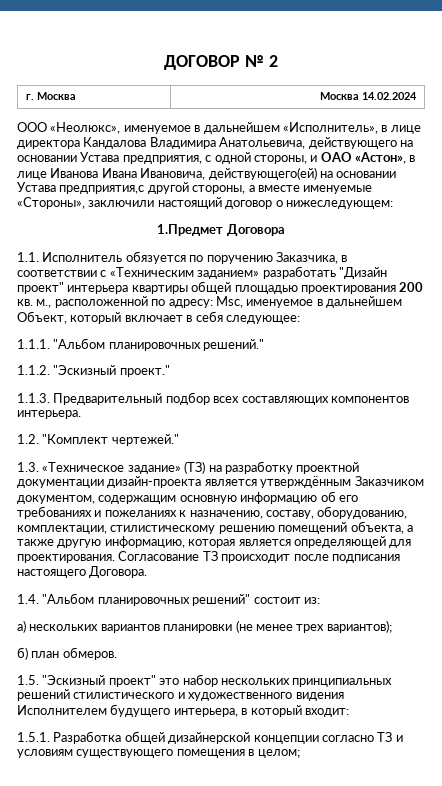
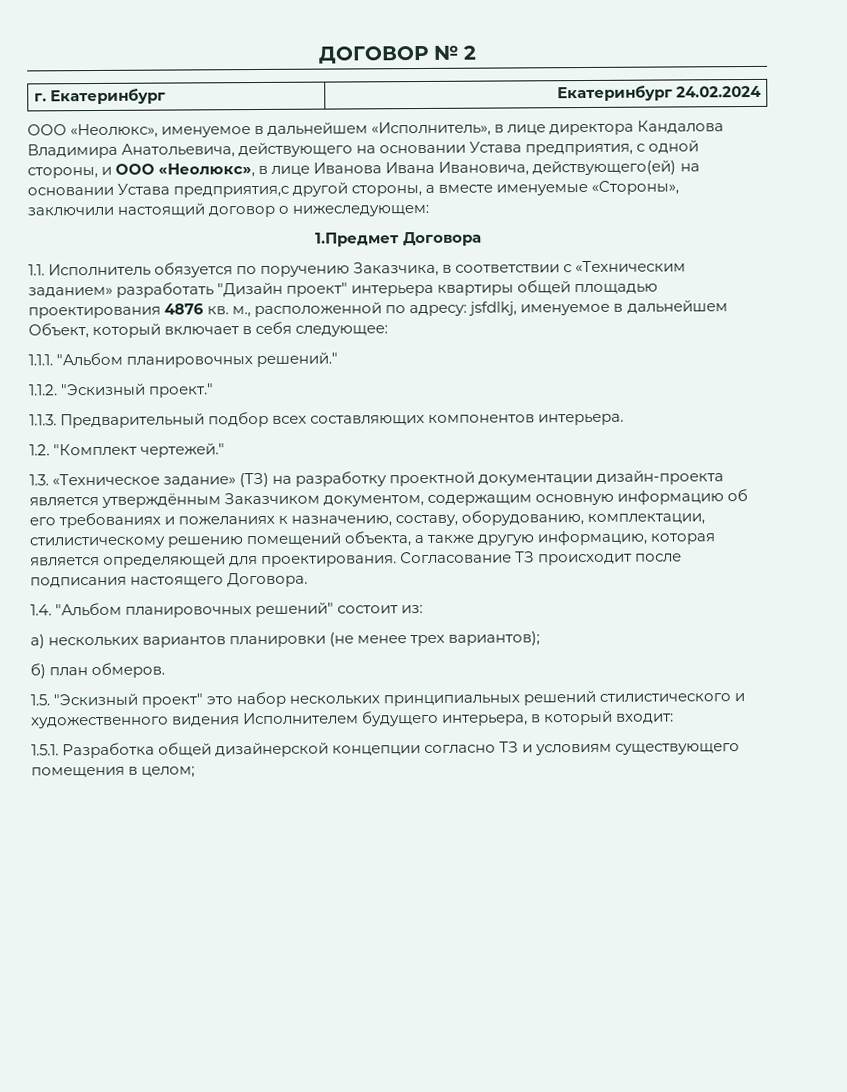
[37,92,77,100] [319,92,417,100] Москва | Москва 14.02.2024 -> [50,88,167,105] [556,85,762,102] Екатеринбург | Екатеринбург 24.02.2024
[320,152,406,164] ОАО «Астон», -> [115,163,256,178] ООО «Неолюкс»,
[399,282,424,292] 200 -> [164,303,205,315] 4876
[215,296,243,308] Msc, -> [468,301,518,316] jsfdlkj,

